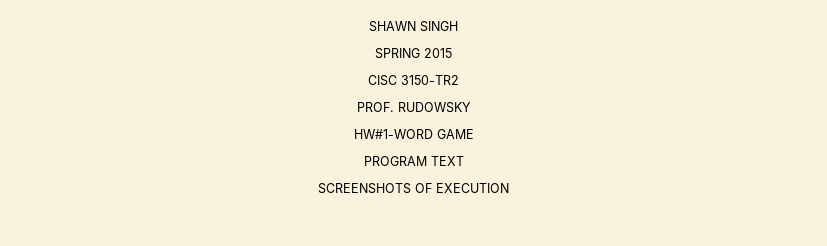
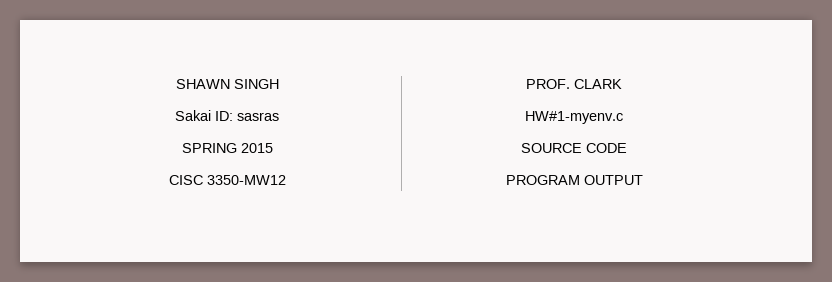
(458, 26) none -> [175,110,279,121] // Sakai ID: sasras
[401,75,459,85] 3150-TR2 -> [206,175,286,185] 3350-MW12
[398,102,471,113] [353,129,474,139] [363,156,464,166] [318,183,509,194] RUDOWSKY // HW#1-WORD GAME // PROGRAM TEXT // SCREENSHOTS OF EXECUTION -> [574,79,622,89] [525,111,623,124] [521,143,627,153] [505,175,643,185] CLARK // HW#1-myenv.c // SOURCE CODE // PROGRAM OUTPUT

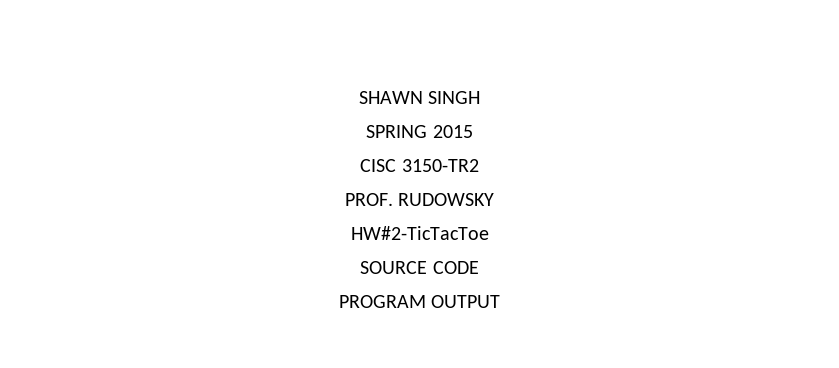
[175,110,279,121] // Sakai ID: sasras -> (481, 97) none
[206,175,286,185] 3350-MW12 -> [401,159,479,172] 3150-TR2
[574,79,622,89] [525,111,623,124] CLARK // HW#1-myenv.c -> [398,193,495,206] [350,226,489,240] RUDOWSKY // HW#2-TicTacToe

